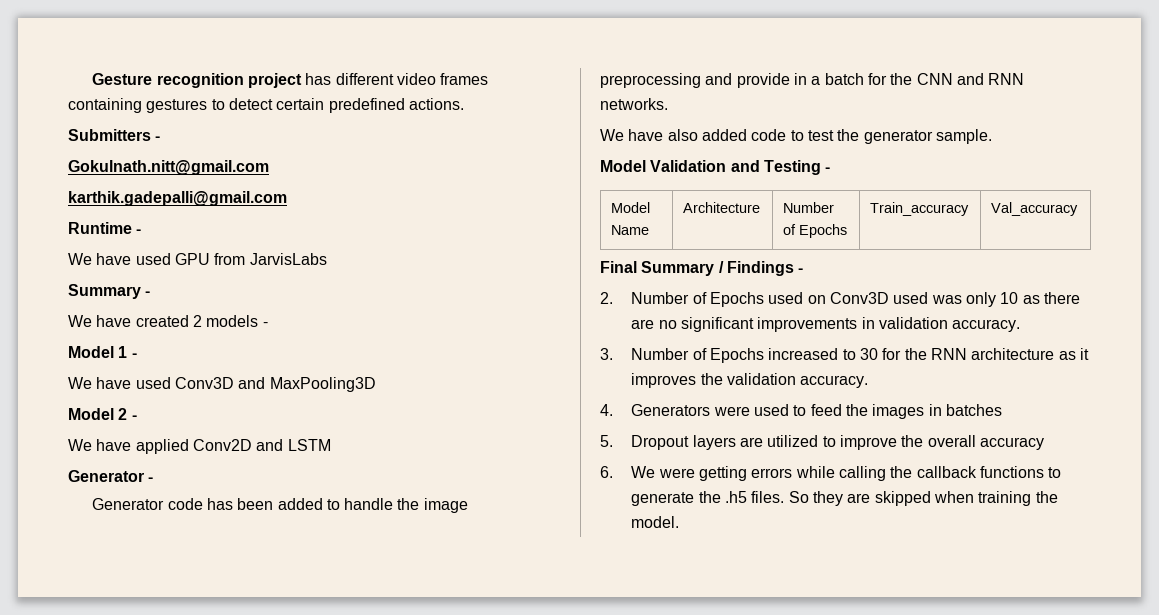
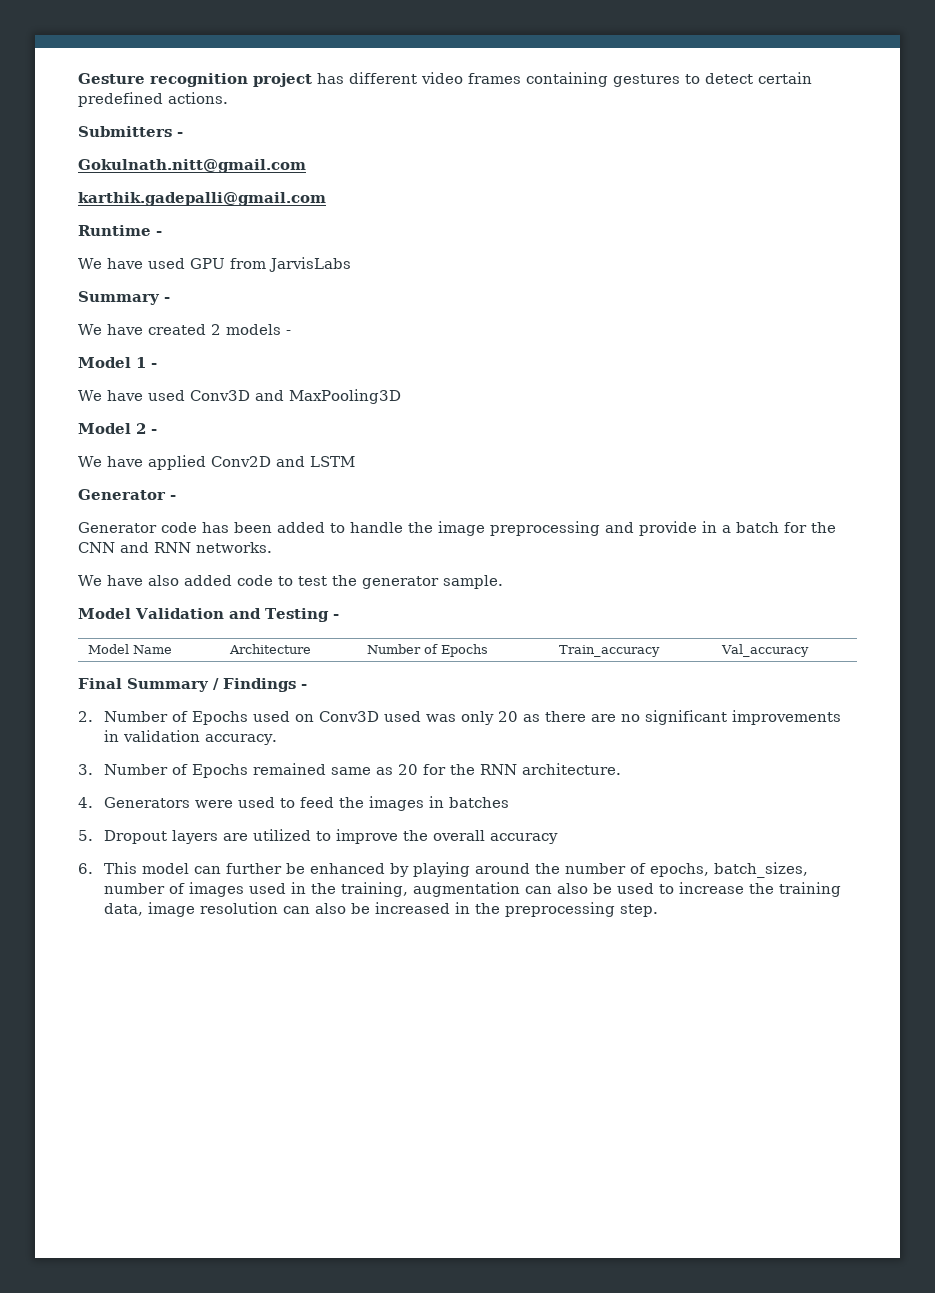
[1000,292,1019,304] 10 -> [497,711,518,722] 20
[768,348,1090,360] [631,373,869,388] increased to 30 for the RNN architecture as it improves the validation accuracy. -> [252,763,621,775] remained same as 20 for the RNN architecture.
[631,466,1062,481] [631,491,1058,506] [631,516,680,528] We were getting errors while calling the callback functions to generate the .h5 files. So they are skipped when training the model. -> [103,862,808,878] [103,882,841,897] [103,902,658,917] This model can further be enhanced by playing around the number of epochs, batch_sizes, number of images used in the training, augmentation can also be used to increase the training data, image resolution can also be increased in the preprocessing step.

